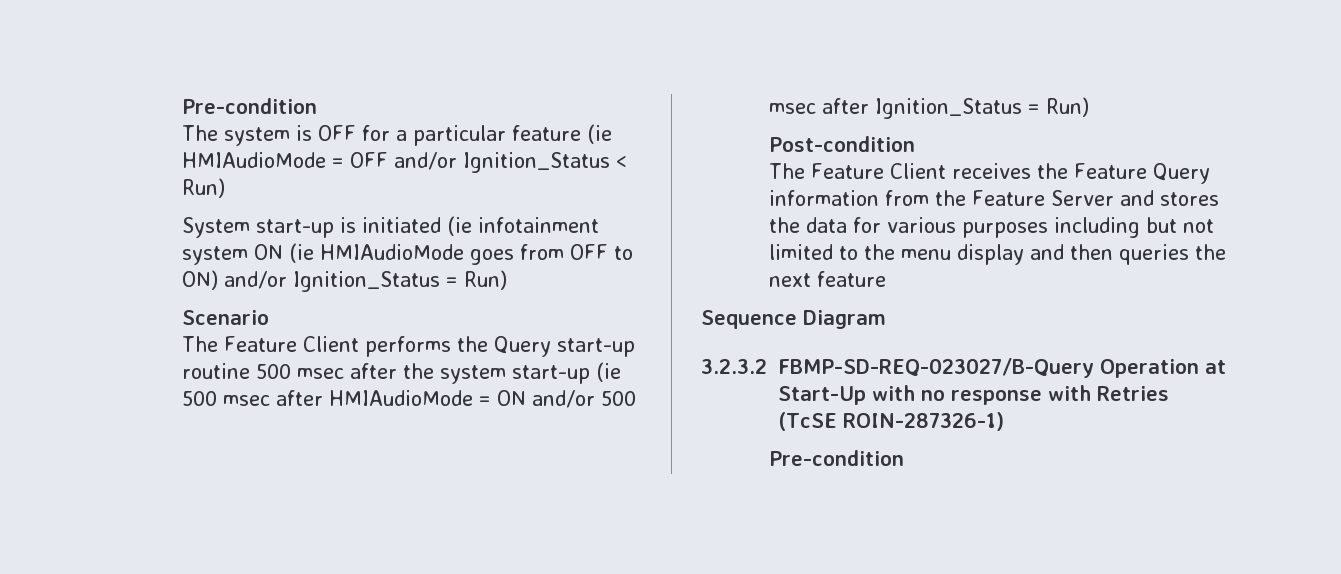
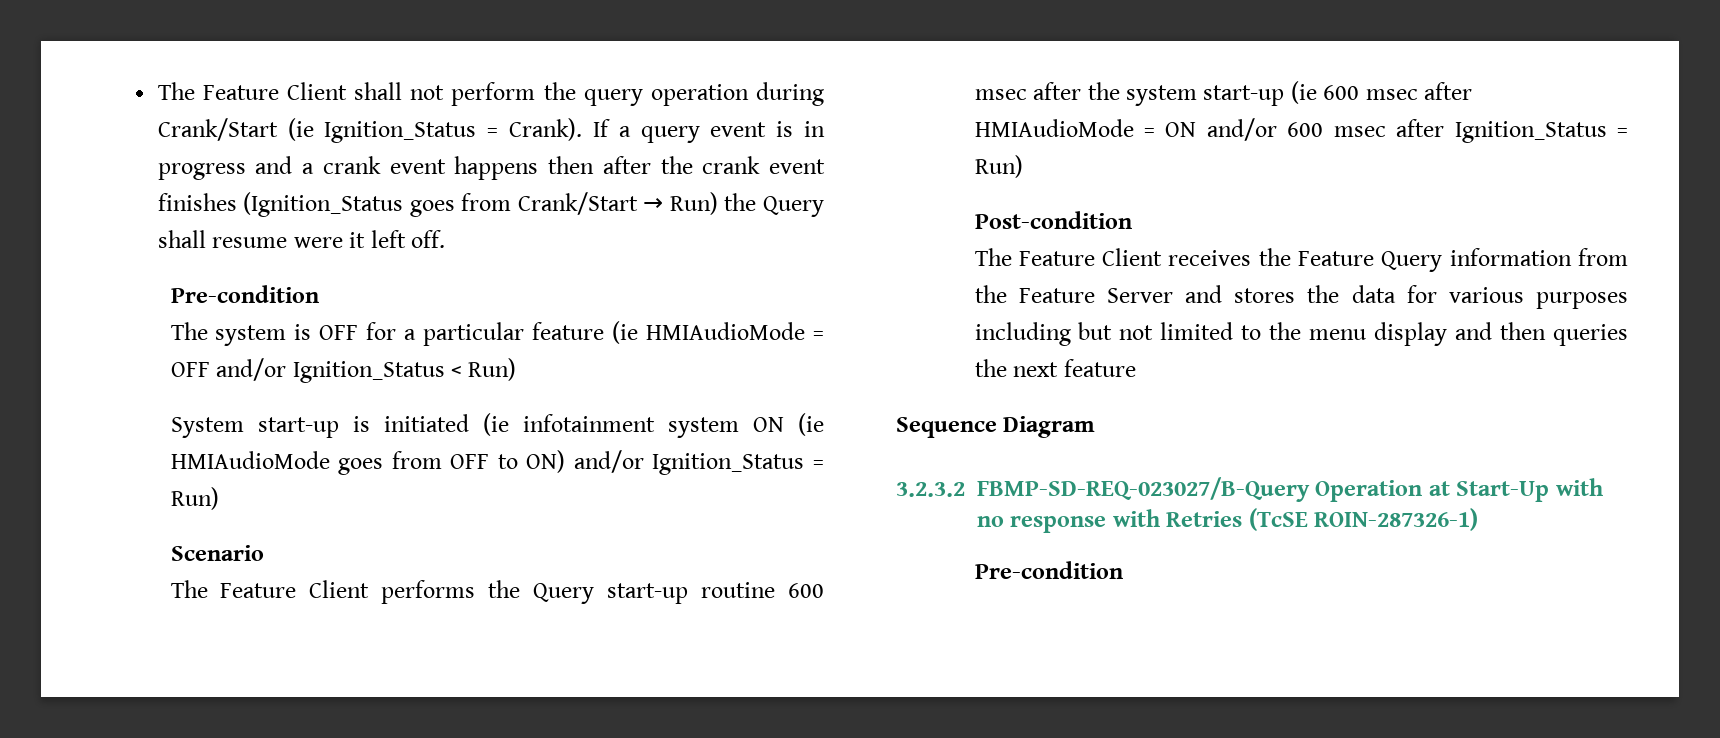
(181, 106) none -> [157,82,824,106] [157,118,825,143] [157,156,825,180] [157,192,824,217] [157,230,446,248] The Feature Client shall not perform the query operation during Crank/Start (ie Ignition_Status = Crank). If a query event is in progress and a crank event happens then after the crank event finishes (Ignition_Status goes from Crank/Start → Run) the Query shall resume were it left off. //
[255,364,291,379] 500 -> [788,583,824,598] 600
[181,391,217,406] 500 -> [1323,85,1360,100] 600
[600,391,636,406] 500 -> [1287,122,1324,137] 600

